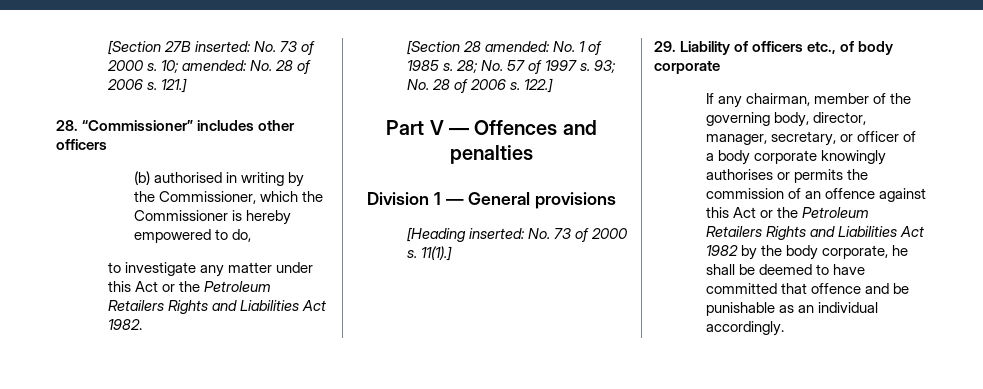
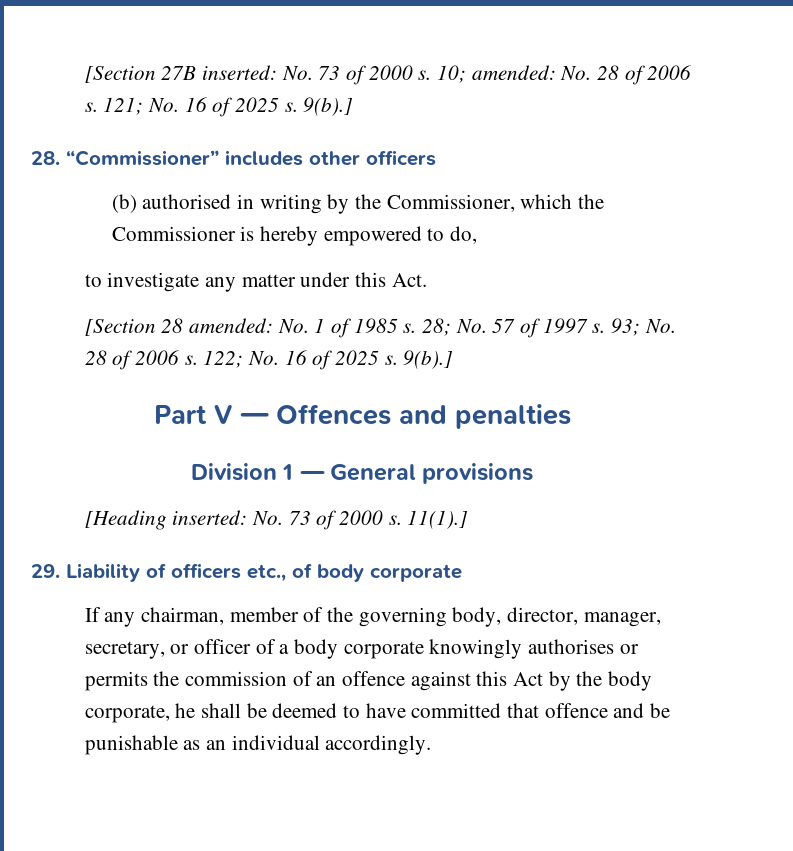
[160,78,187,93] 121.] -> [103,97,354,117] 121; No. 16 of 2025 s. 9(b).]
[134,281,272,292] [107,300,327,314] [107,319,142,330] Act or the Petroleum Retailers Rights and Liabilities Act 1982. -> [391,273,427,287] Act.
[524,78,554,93] 122.] -> [203,350,454,370] 122; No. 16 of 2025 s. 9(b).]
[759,207,870,218] [705,226,925,240] [705,245,738,256] or the Petroleum Retailers Rights and Liabilities Act 1982 -> (544, 679) none

